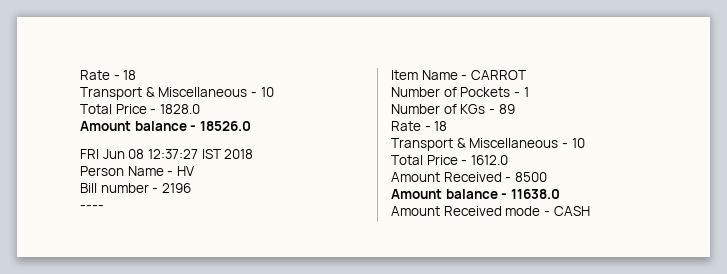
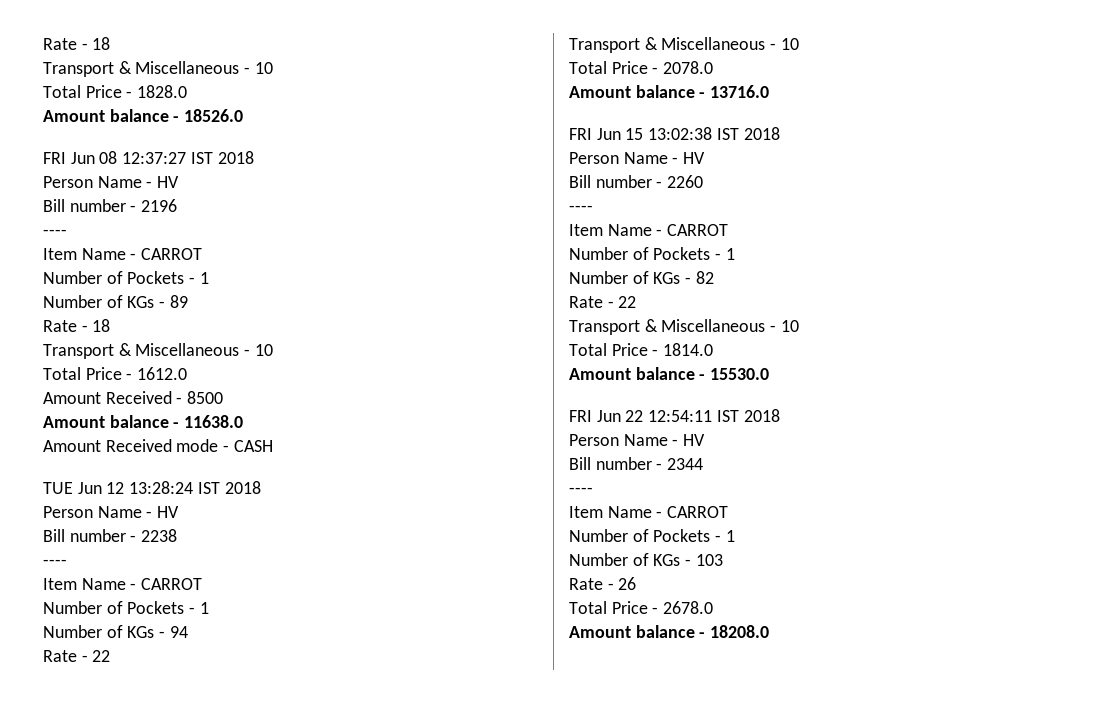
(590, 211) none -> [43,481,261,494] [43,506,180,518] [43,529,178,542] [43,559,67,566] [43,578,203,590] [43,601,209,614] [43,625,188,638] [43,650,111,662] [569,37,799,53] [569,61,714,74] [569,85,770,98] [569,127,780,140] [569,152,706,164] [569,175,704,188] [569,205,593,212] [569,224,729,236] [569,247,735,260] [569,271,714,284] [569,296,637,308] [569,319,799,335] [569,343,714,356] [569,367,770,380] [569,409,780,422] [569,434,706,446] [569,457,704,470] [569,487,593,494] [569,506,729,518] [569,529,735,542] [569,553,723,566] [569,577,637,590] [569,601,714,614] [569,625,770,638] // TUE Jun 12 13:28:24 IST 2018 // Person Name - HV // Bill number - 2238 // ---- // Item Name - CARROT // Number of Pockets - 1 // Number of KGs - 94 // Rate - 22 // Transport & Miscellaneous - 10 // Total Price - 2078.0 // Amount balance - 13716.0 // FRI Jun 15 13:02:38 IST 2018 // Person Name - HV // Bill number - 2260 // ---- // Item Name - CARROT // Number of Pockets - 1 // Number of KGs - 82 // Rate - 22 // Transport & Miscellaneous - 10 // Total Price - 1814.0 // Amount balance - 15530.0 // FRI Jun 22 12:54:11 IST 2018 // Person Name - HV // Bill number - 2344 // ---- // Item Name - CARROT // Number of Pockets - 1 // Number of KGs - 103 // Rate - 26 // Total Price - 2678.0 // Amount balance - 18208.0

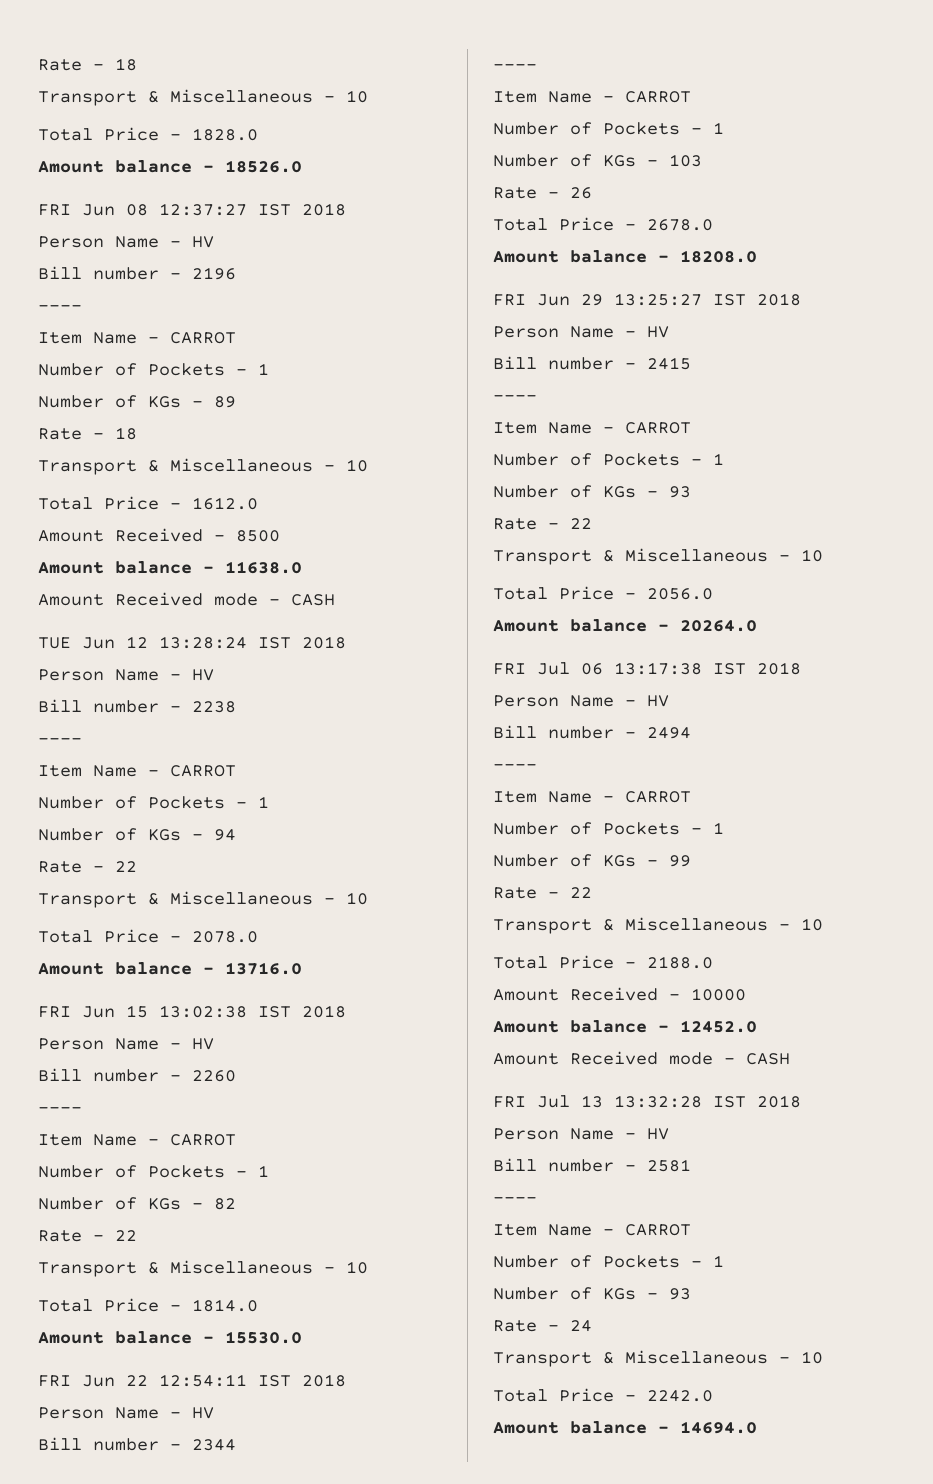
(770, 631) none -> [493,293,801,306] [493,326,669,338] [493,356,691,370] [493,395,537,401] [493,422,691,434] [493,453,724,466] [493,485,691,498] [493,518,592,530] [493,548,823,565] [493,586,713,600] [493,619,757,632] [493,662,801,675] [493,695,669,707] [493,725,691,739] [493,764,537,770] [493,791,691,803] [493,822,724,835] [493,854,691,867] [493,887,592,899] [493,917,823,934] [493,955,713,969] [493,987,746,1001] [493,1020,757,1033] [493,1051,790,1065] [493,1095,801,1108] [493,1128,669,1140] [493,1158,691,1172] [493,1197,537,1203] [493,1224,691,1236] [493,1255,724,1268] [493,1287,691,1300] [493,1320,592,1332] [493,1350,823,1367] [493,1388,713,1402] [493,1421,757,1434] // FRI Jun 29 13:25:27 IST 2018 // Person Name - HV // Bill number - 2415 // ---- // Item Name - CARROT // Number of Pockets - 1 // Number of KGs - 93 // Rate - 22 // Transport & Miscellaneous - 10 // Total Price - 2056.0 // Amount balance - 20264.0 // FRI Jul 06 13:17:38 IST 2018 // Person Name - HV // Bill number - 2494 // ---- // Item Name - CARROT // Number of Pockets - 1 // Number of KGs - 99 // Rate - 22 // Transport & Miscellaneous - 10 // Total Price - 2188.0 // Amount Received - 10000 // Amount balance - 12452.0 // Amount Received mode - CASH // FRI Jul 13 13:32:28 IST 2018 // Person Name - HV // Bill number - 2581 // ---- // Item Name - CARROT // Number of Pockets - 1 // Number of KGs - 93 // Rate - 24 // Transport & Miscellaneous - 10 // Total Price - 2242.0 // Amount balance - 14694.0

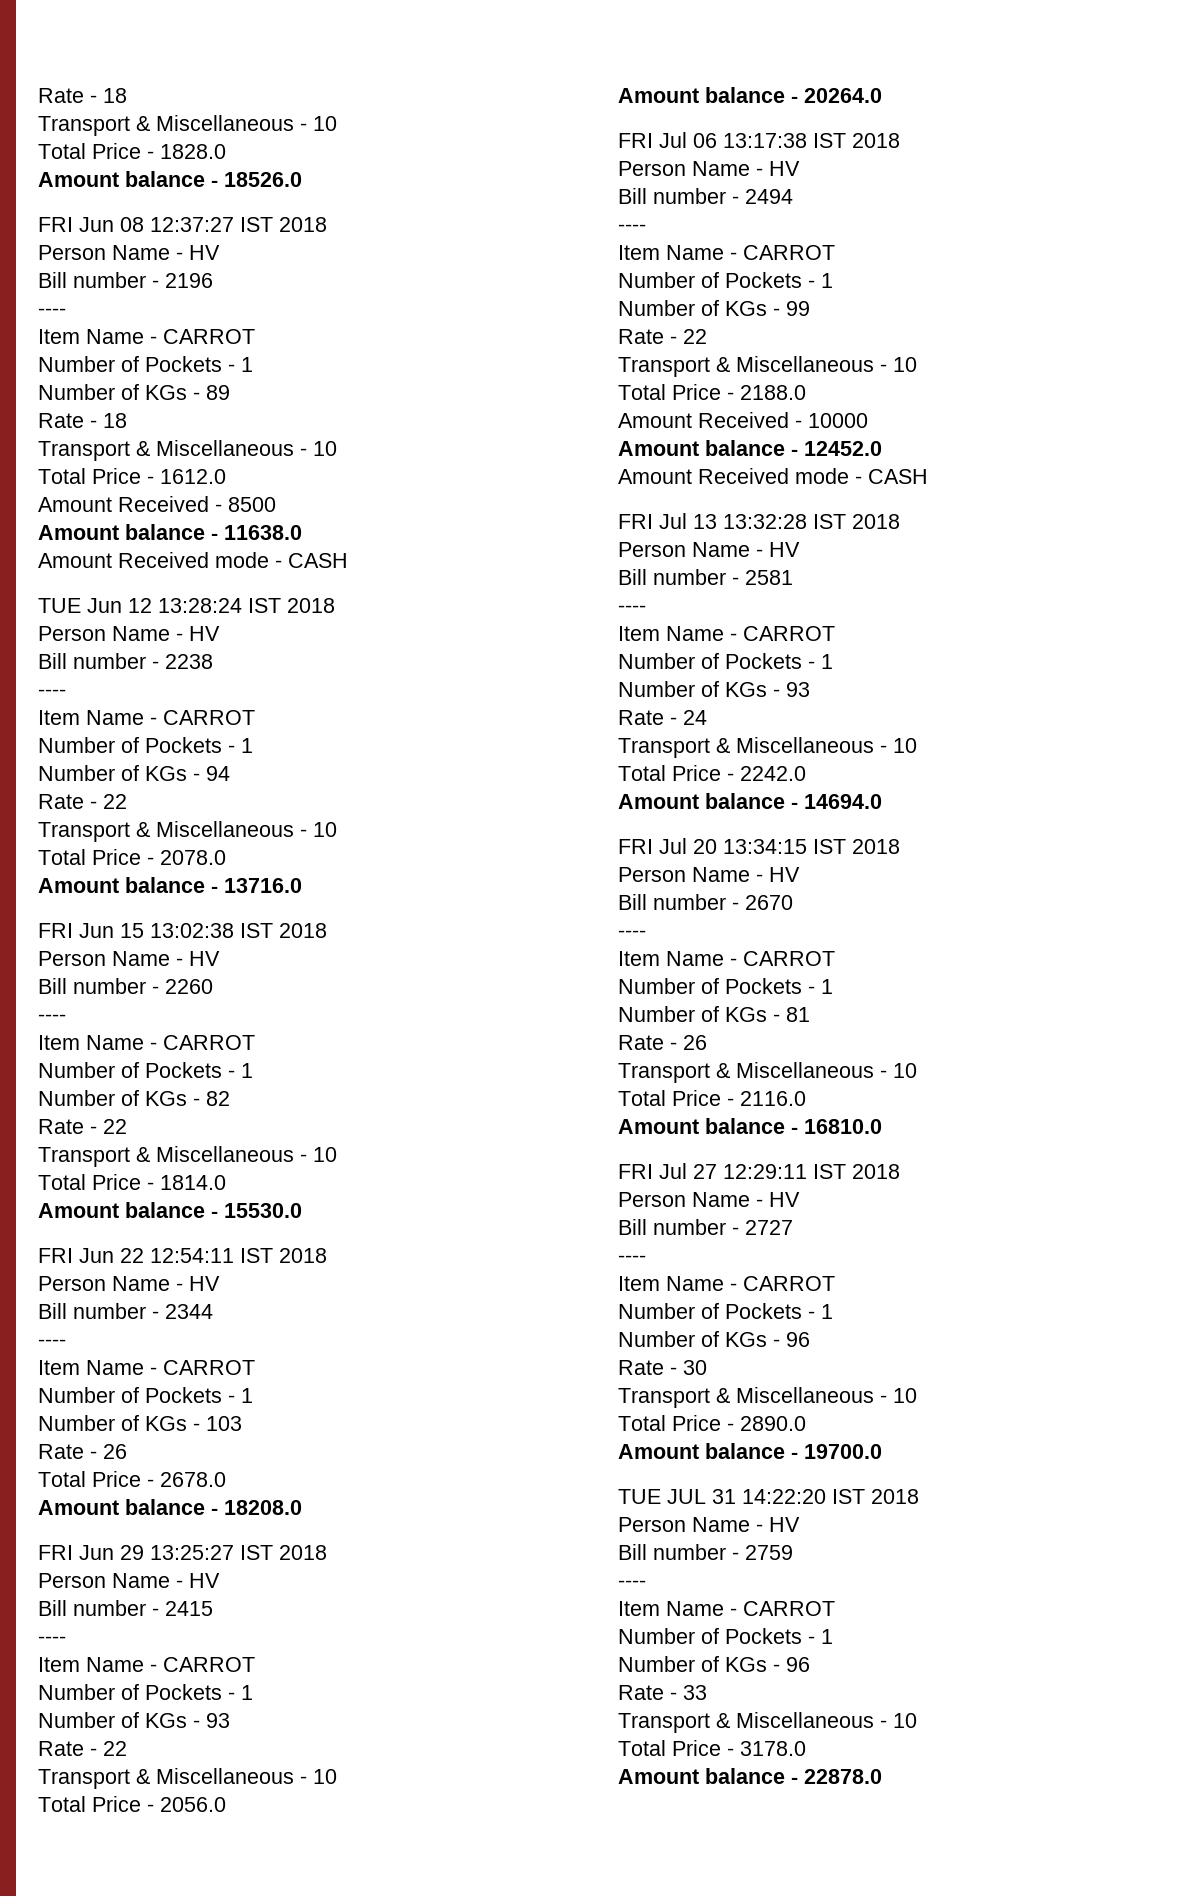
(757, 1427) none -> [618,838,900,854] [618,867,800,882] [618,894,793,910] [618,930,646,938] [618,951,835,966] [618,978,833,994] [618,1006,810,1022] [618,1035,707,1050] [618,1062,917,1083] [618,1090,806,1106] [618,1118,882,1134] [618,1163,900,1179] [618,1192,800,1207] [618,1219,793,1235] [618,1255,646,1263] [618,1276,835,1291] [618,1303,833,1319] [618,1331,810,1347] [618,1360,707,1375] [618,1387,917,1408] [618,1415,806,1431] [618,1443,882,1459] [618,1489,919,1504] [618,1517,800,1532] [618,1544,793,1560] [618,1580,646,1588] [618,1601,835,1616] [618,1628,833,1644] [618,1656,810,1672] [618,1685,707,1700] [618,1712,917,1733] [618,1740,806,1756] [618,1768,882,1784] // FRI Jul 20 13:34:15 IST 2018 // Person Name - HV // Bill number - 2670 // ---- // Item Name - CARROT // Number of Pockets - 1 // Number of KGs - 81 // Rate - 26 // Transport & Miscellaneous - 10 // Total Price - 2116.0 // Amount balance - 16810.0 // FRI Jul 27 12:29:11 IST 2018 // Person Name - HV // Bill number - 2727 // ---- // Item Name - CARROT // Number of Pockets - 1 // Number of KGs - 96 // Rate - 30 // Transport & Miscellaneous - 10 // Total Price - 2890.0 // Amount balance - 19700.0 // TUE JUL 31 14:22:20 IST 2018 // Person Name - HV // Bill number - 2759 // ---- // Item Name - CARROT // Number of Pockets - 1 // Number of KGs - 96 // Rate - 33 // Transport & Miscellaneous - 10 // Total Price - 3178.0 // Amount balance - 22878.0

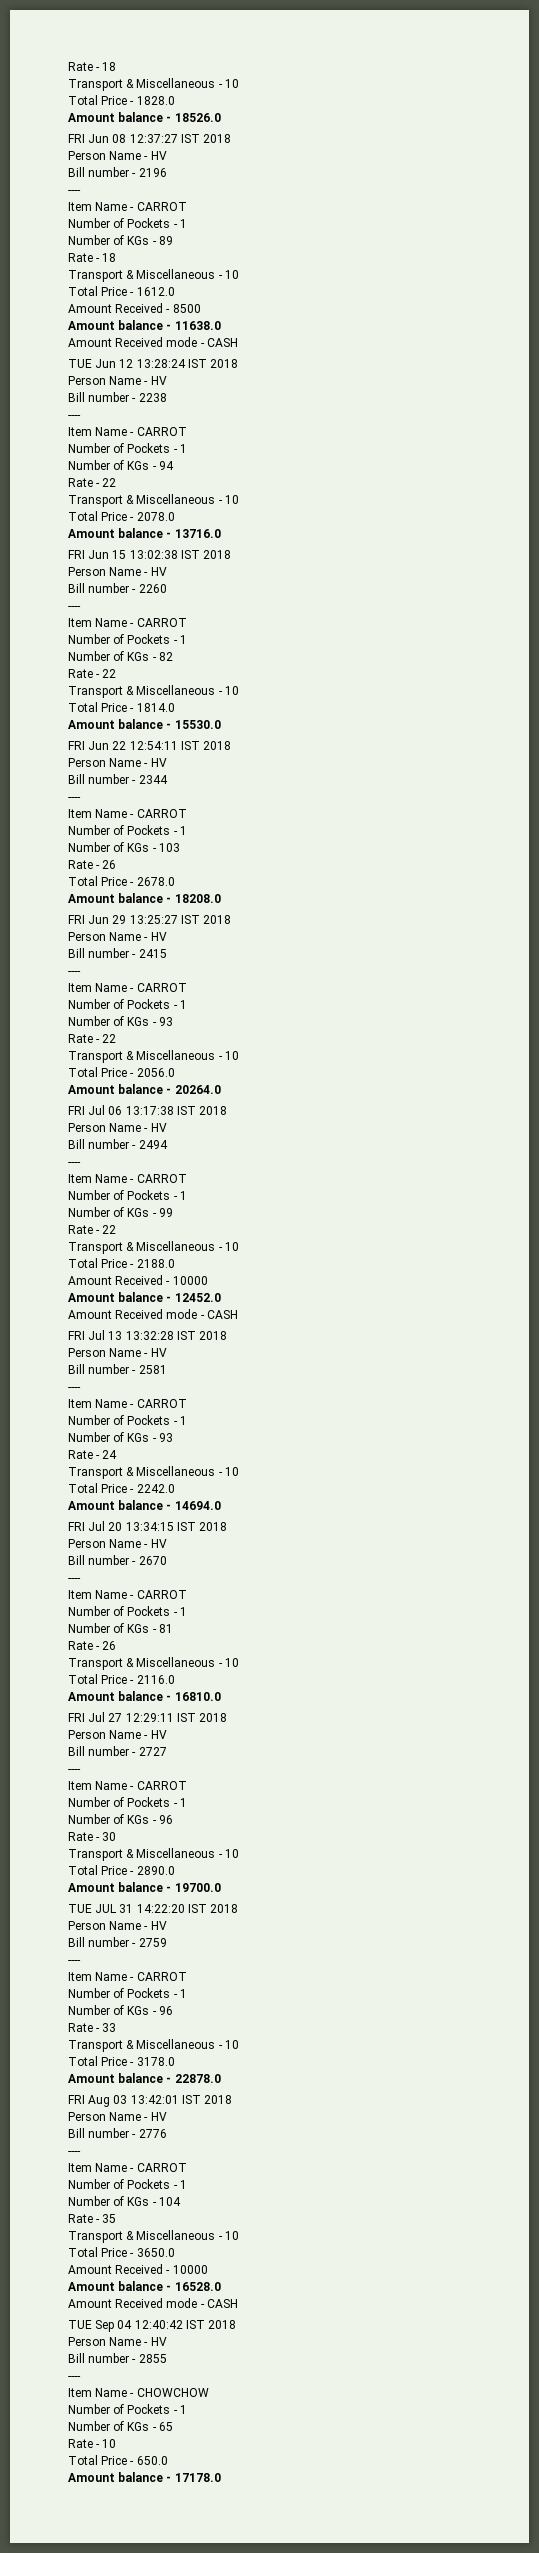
(882, 1776) none -> [68,2095,233,2107] [68,2112,167,2121] [68,2128,167,2138] [68,2151,81,2155] [68,2163,187,2172] [68,2179,187,2189] [68,2196,181,2206] [68,2214,117,2223] [68,2230,239,2243] [68,2247,175,2257] [68,2264,208,2274] [68,2281,221,2291] [68,2298,238,2308] [68,2320,237,2332] [68,2337,167,2346] [68,2353,167,2363] [68,2376,81,2380] [68,2388,209,2397] [68,2404,187,2414] [68,2421,173,2431] [68,2439,117,2448] [68,2455,168,2465] [68,2472,221,2482] // FRI Aug 03 13:42:01 IST 2018 // Person Name - HV // Bill number - 2776 // ---- // Item Name - CARROT // Number of Pockets - 1 // Number of KGs - 104 // Rate - 35 // Transport & Miscellaneous - 10 // Total Price - 3650.0 // Amount Received - 10000 // Amount balance - 16528.0 // Amount Received mode - CASH // TUE Sep 04 12:40:42 IST 2018 // Person Name - HV // Bill number - 2855 // ---- // Item Name - CHOWCHOW // Number of Pockets - 1 // Number of KGs - 65 // Rate - 10 // Total Price - 650.0 // Amount balance - 17178.0

